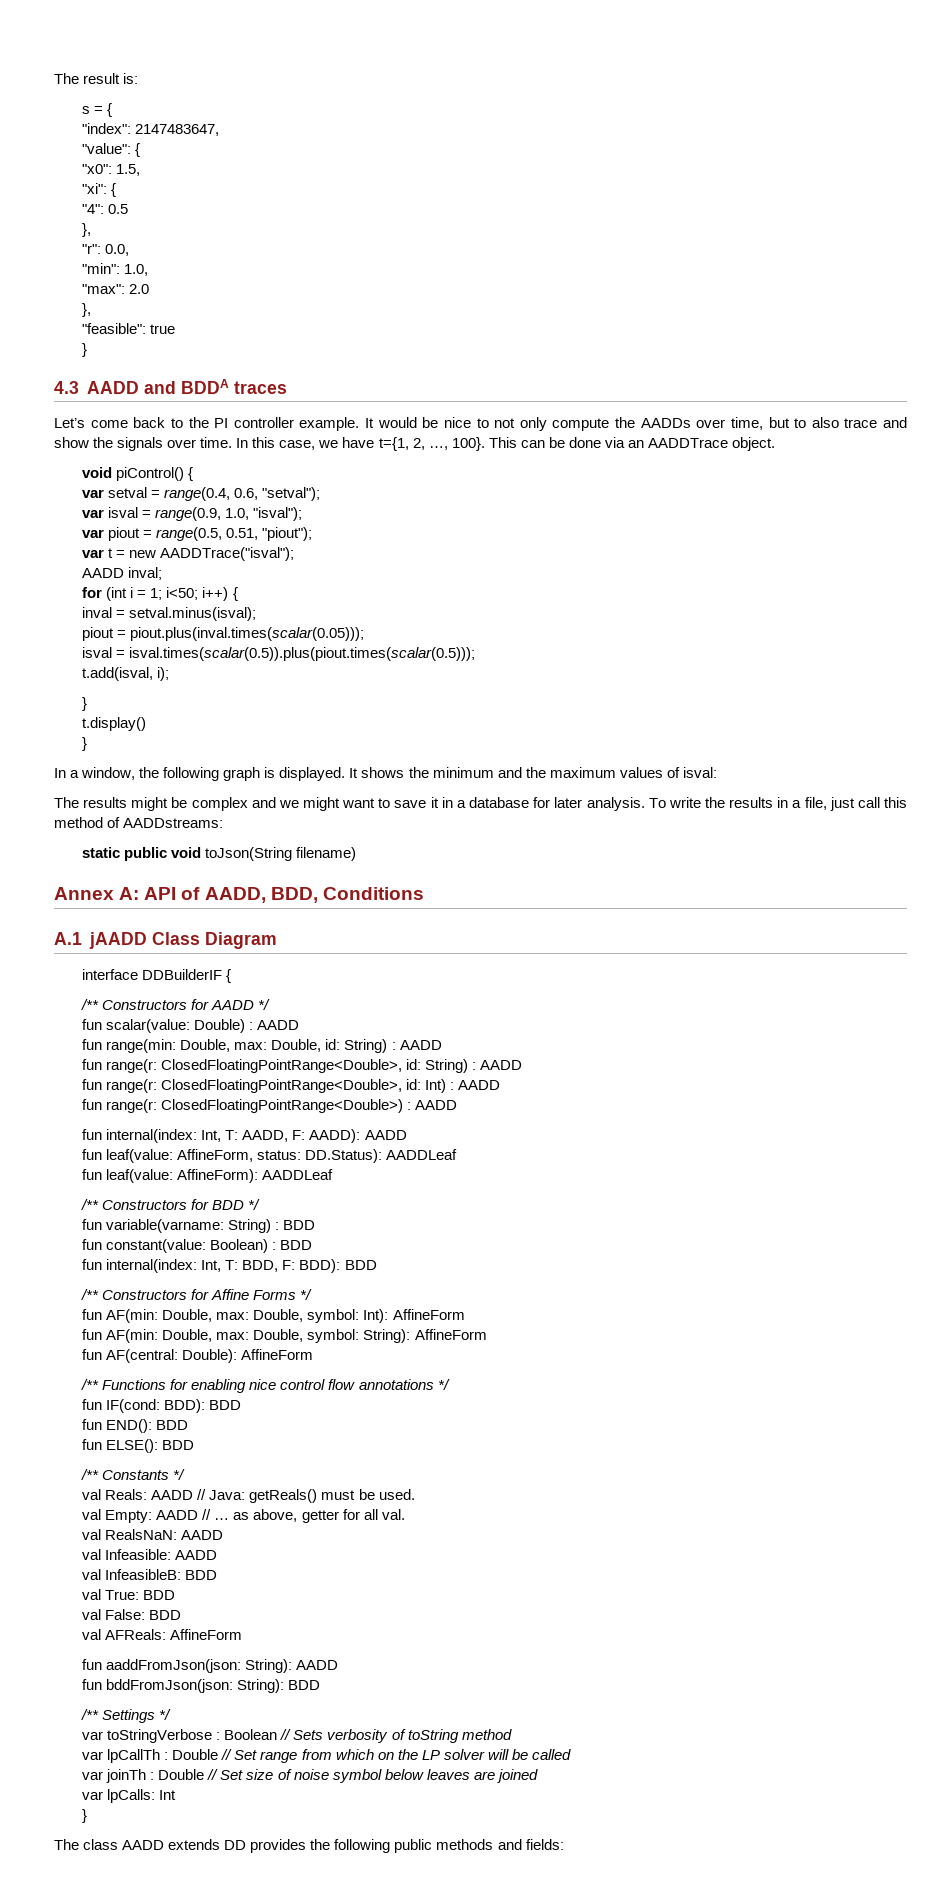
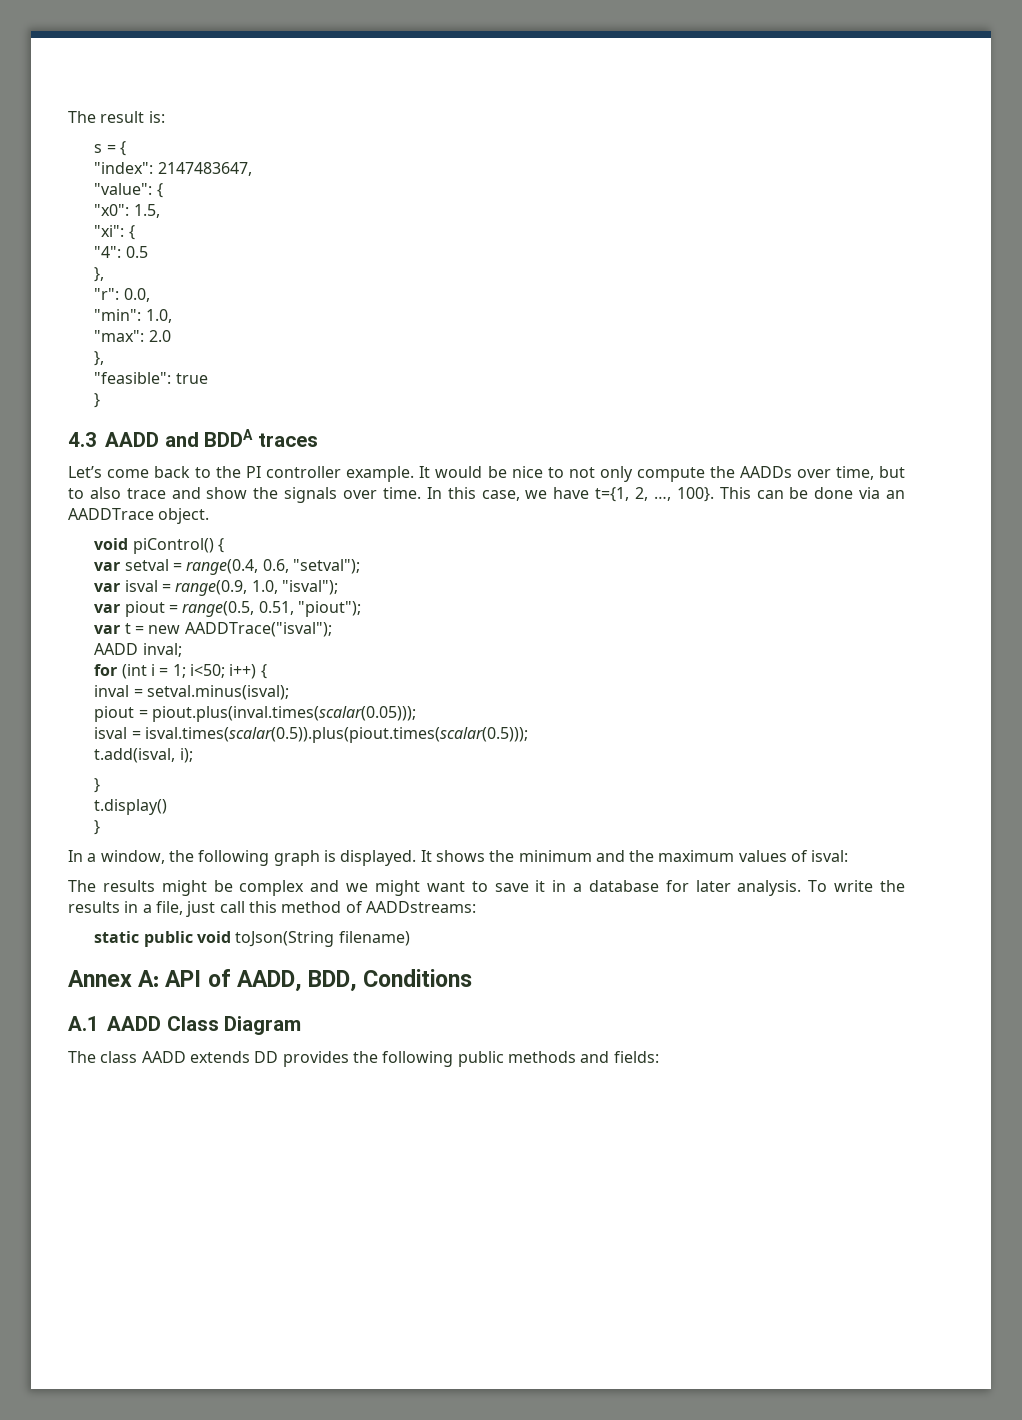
[88,932,147,949] jAADD -> [107,1016,161,1031] AADD
[82,969,232,983] [81,999,271,1010] [82,1019,300,1033] [82,1039,442,1053] [82,1059,523,1073] [82,1079,501,1093] [82,1099,458,1113] [82,1129,407,1143] [82,1149,458,1163] [82,1169,334,1183] [81,1199,261,1210] [82,1219,316,1233] [82,1239,313,1253] [82,1259,377,1273] [81,1289,313,1300] [82,1309,465,1323] [82,1329,487,1343] [82,1349,314,1363] [81,1379,450,1393] [82,1399,242,1413] [82,1419,189,1433] [82,1439,195,1453] [81,1469,186,1480] [82,1489,415,1503] [82,1509,405,1523] [82,1529,224,1540] [82,1549,218,1560] [82,1569,218,1580] [82,1589,176,1600] [82,1609,182,1620] [82,1629,243,1640] [82,1659,339,1673] [82,1679,321,1693] [81,1709,172,1723] [82,1729,512,1743] [82,1749,571,1763] [82,1769,538,1783] [82,1789,177,1803] [82,1809,88,1823] // interface DDBuilderIF { // /** Constructors for AADD */ // fun scalar(value: Double) : AADD // fun range(min: Double, max: Double, id: String) : AADD // fun range(r: ClosedFloatingPointRange<Double>, id: String) : AADD // fun range(r: ClosedFloatingPointRange<Double>, id: Int) : AADD // fun range(r: ClosedFloatingPointRange<Double>) : AADD // fun internal(index: Int, T: AADD, F: AADD): AADD // fun leaf(value: AffineForm, status: DD.Status): AADDLeaf // fun leaf(value: AffineForm): AADDLeaf // /** Constructors for BDD */ // fun variable(varname: String) : BDD // fun constant(value: Boolean) : BDD // fun internal(index: Int, T: BDD, F: BDD): BDD // /** Constructors for Affine Forms */ // fun AF(min: Double, max: Double, symbol: Int): AffineForm // fun AF(min: Double, max: Double, symbol: String): AffineForm // fun AF(central: Double): AffineForm // /** Functions for enabling nice control flow annotations */ // fun IF(cond: BDD): BDD // fun END(): BDD // fun ELSE(): BDD // /** Constants */ // val Reals: AADD // Java: getReals() must be used. // val Empty: AADD // … as above, getter for all val. // val RealsNaN: AADD // val Infeasible: AADD // val InfeasibleB: BDD // val True: BDD // val False: BDD // val AFReals: AffineForm // fun aaddFromJson(json: String): AADD // fun bddFromJson(json: String): BDD // /** Settings */ // var toStringVerbose : Boolean // Sets verbosity of toString method // var lpCallTh : Double // Set range from which on the LP solver will be called // var joinTh : Double // Set size of noise symbol below leaves are joined // var lpCalls: Int // } -> (302, 1025) none

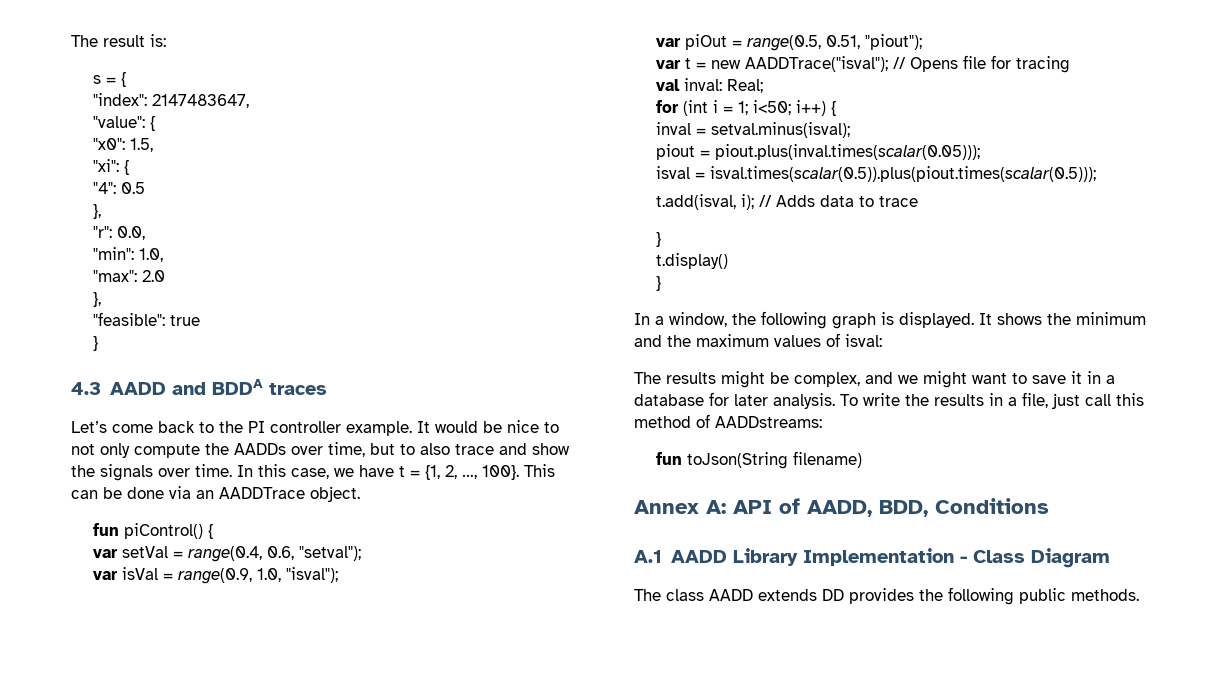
[595,487,630,502] t={1, -> [399,465,440,480] t = {1,
[94,538,129,550] void -> [92,523,119,536] fun
[124,559,169,571] setval -> [121,546,168,558] setVal
[124,580,158,592] isval -> [121,567,158,580] isVal
[124,601,165,617] piout -> [684,34,727,50] piOut
[94,643,182,657] // AADD inval; -> [892,55,1070,73] [655,78,763,93] // Opens file for tracing // val inval: Real;
(193, 755) none -> [758,195,918,207] // Adds data to trace
[239,880,305,896] complex -> [794,372,860,387] complex,
[94,931,232,947] static public void -> [655,452,682,465] fun
(161, 1023) none -> [732,548,967,566] Library Implementation -
[507,1051,659,1063] methods and fields: -> [1071,589,1139,601] methods.

